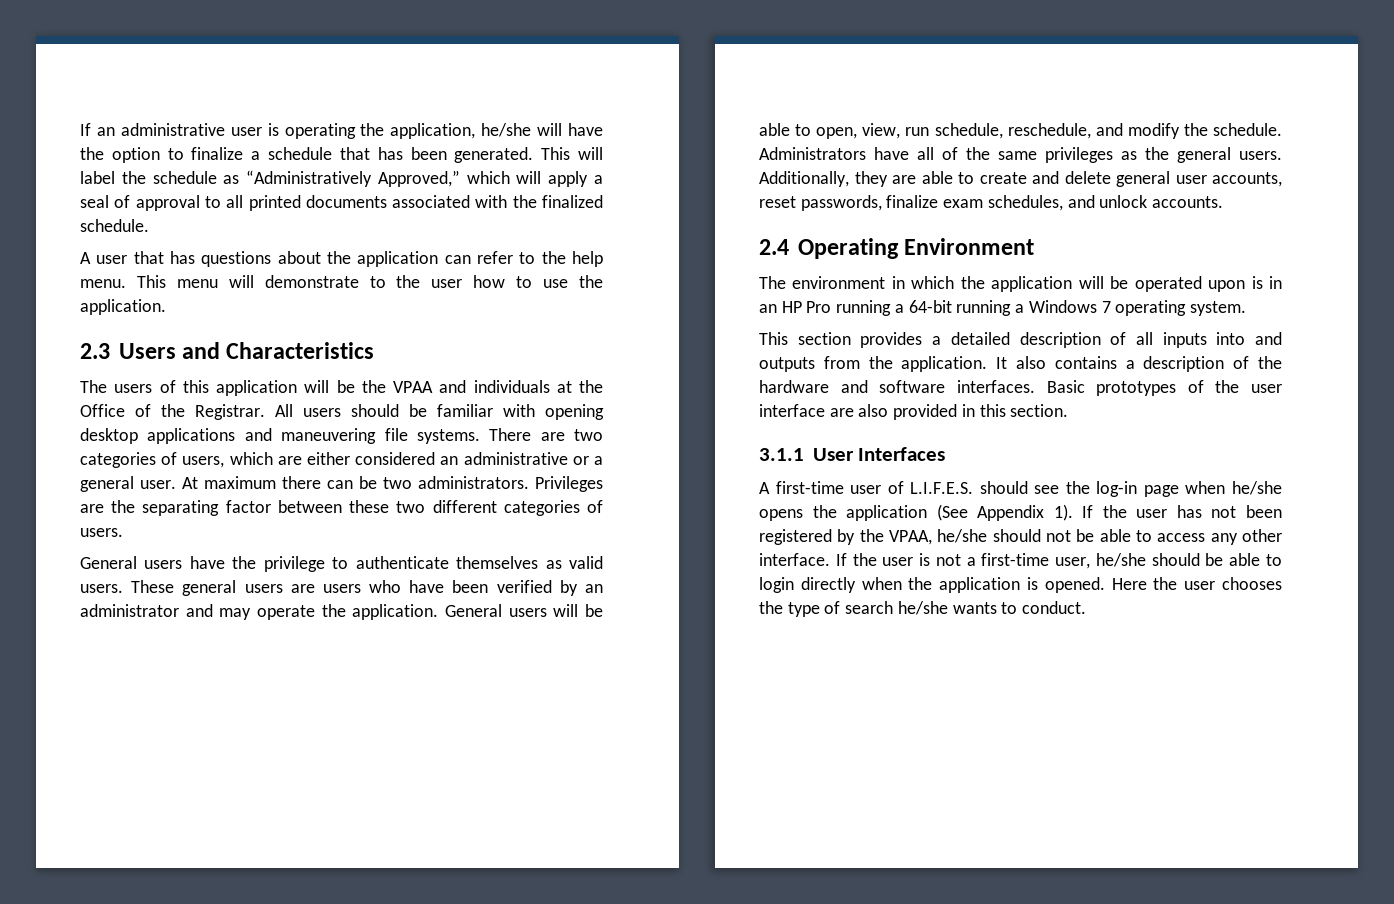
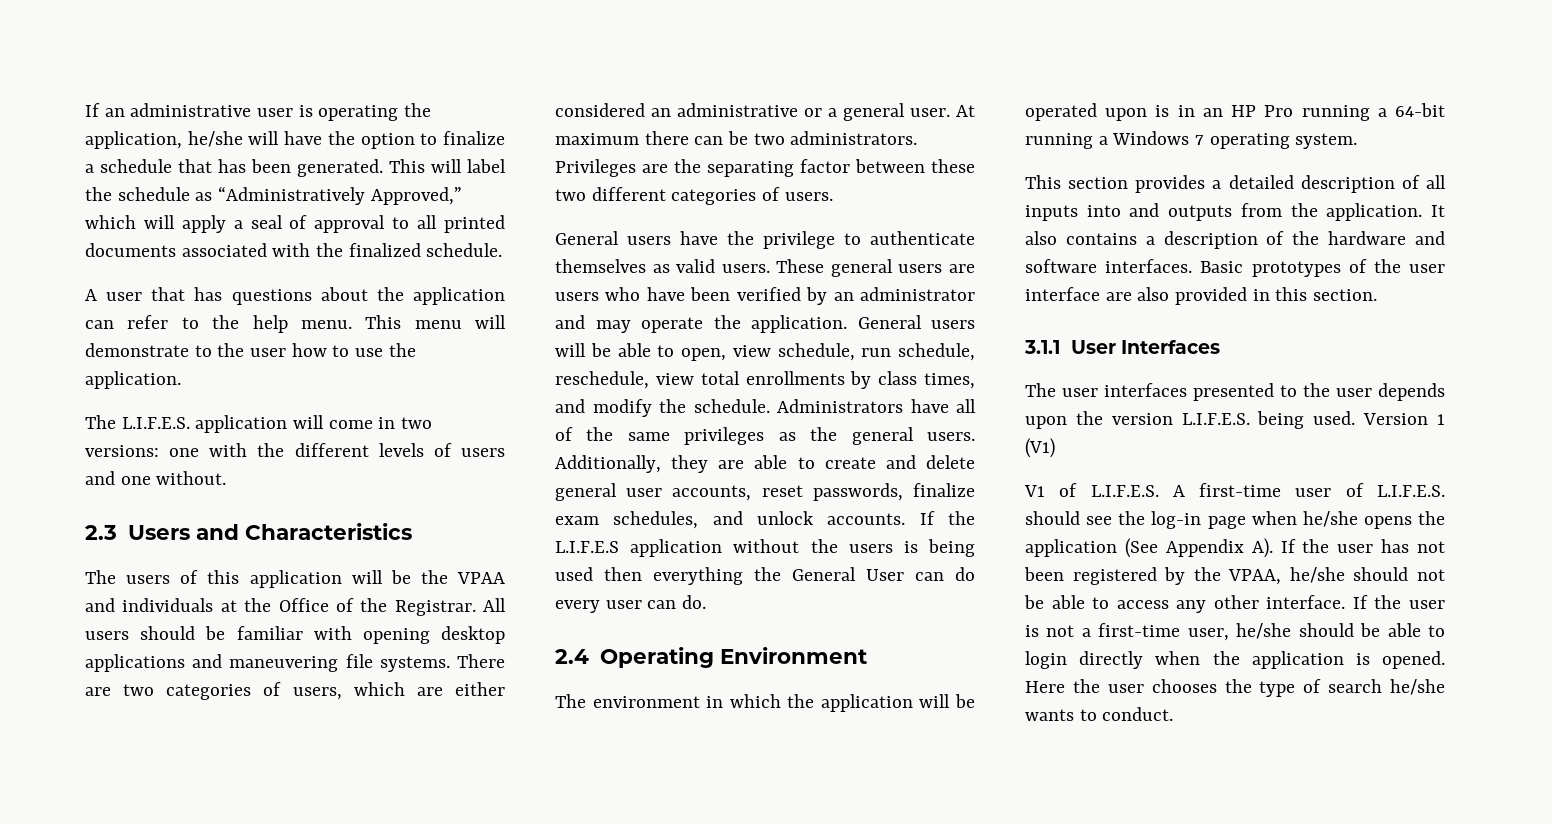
(166, 307) none -> [85,415,433,433] [85,443,506,457] [85,471,227,485] // The L.I.F.E.S. application will come in two versions: one with the different levels of users and one without.
[862,123,901,139] view, -> [732,343,855,361] view schedule,
(1091, 131) none -> [655,371,975,389] view total enrollments by class times,
(1224, 202) none -> [919,511,975,525] [555,539,975,557] [555,567,975,585] [555,595,707,613] If the L.I.F.E.S application without the users is being used then everything the General User can do every user can do.
(946, 454) none -> [1025,383,1445,401] [1025,411,1445,429] [1025,438,1055,458] [1024,483,1159,497] The user interfaces presented to the user depends upon the version L.I.F.E.S. being used. Version 1 (V1) // V1 of L.I.F.E.S.
[1053,504,1073,521] 1). -> [1251,538,1273,558] A).

